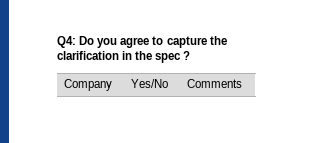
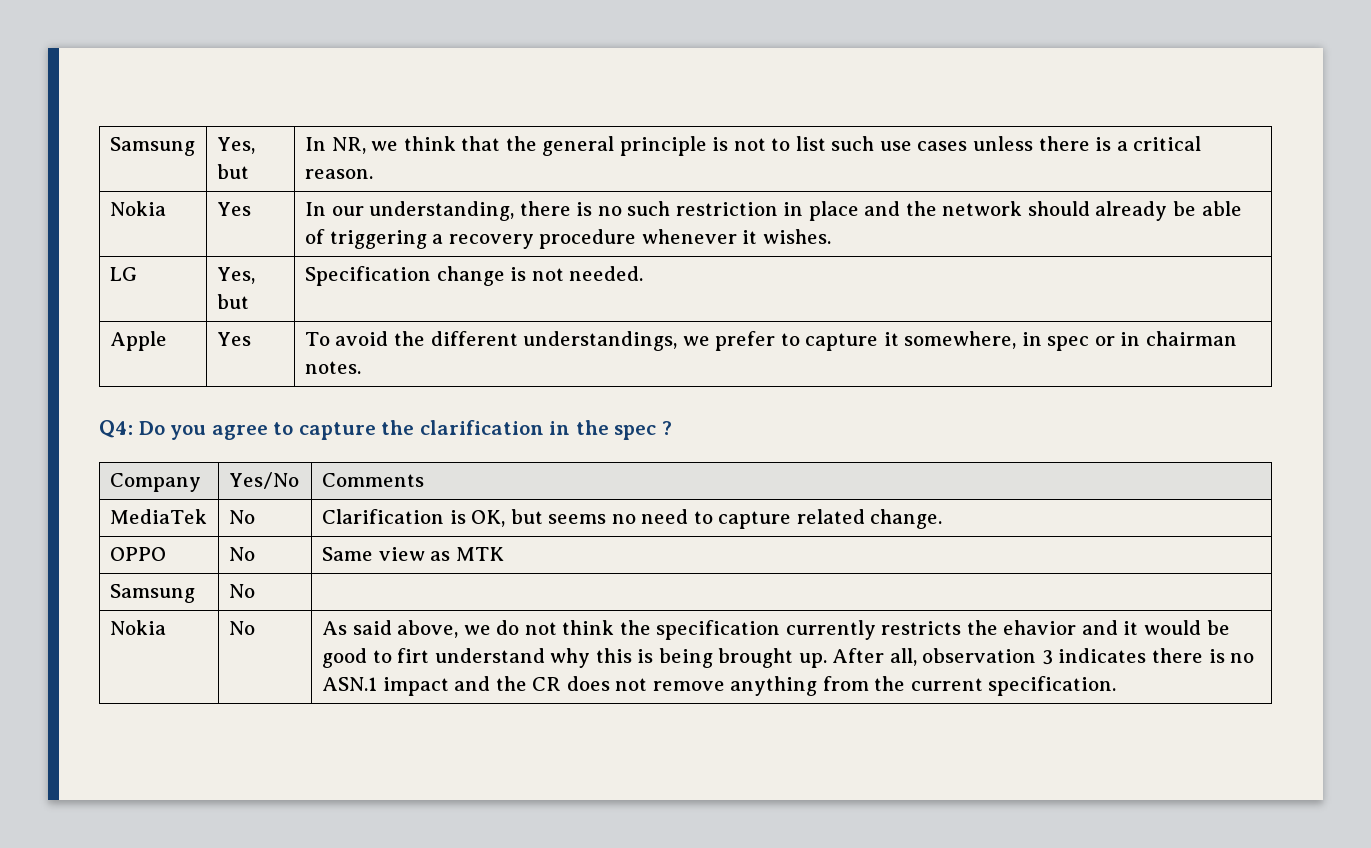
(57, 42) none -> [109,137,195,156] [216,137,255,154] [216,164,249,179] [304,136,1202,156] [304,169,373,179] [109,201,166,216] [216,202,251,216] [304,201,1242,221] [304,229,831,249] [109,267,137,281] [216,267,255,284] [216,294,249,309] [304,266,644,286] [109,331,167,351] [216,332,251,346] [304,331,1237,351] [304,361,361,374] Samsung | Yes, but | In NR, we think that the general principle is not to list such use cases unless there is a critical reason. // Nokia | Yes | In our understanding, there is no such restriction in place and the network should already be able of triggering a recovery procedure whenever it wishes. // LG | Yes, but | Specification change is not needed. // Apple | Yes | To avoid the different understandings, we prefer to capture it somewhere, in spec or in chairman notes. //
(242, 83) none -> [109,509,207,524] [228,510,255,524] [321,509,943,529] [109,547,166,561] [228,547,255,561] [321,547,504,561] [109,584,195,603] [228,584,255,598] [109,620,166,635] [228,621,255,635] [321,620,1230,640] [321,648,1255,668] [321,676,1117,696] // MediaTek | No | Clarification is OK, but seems no need to capture related change. // OPPO | No | Same view as MTK // Samsung | No | // Nokia | No | As said above, we do not think the specification currently restricts the ehavior and it would be good to firt understand why this is being brought up. After all, observation 3 indicates there is no ASN.1 impact and the CR does not remove anything from the current specification.

